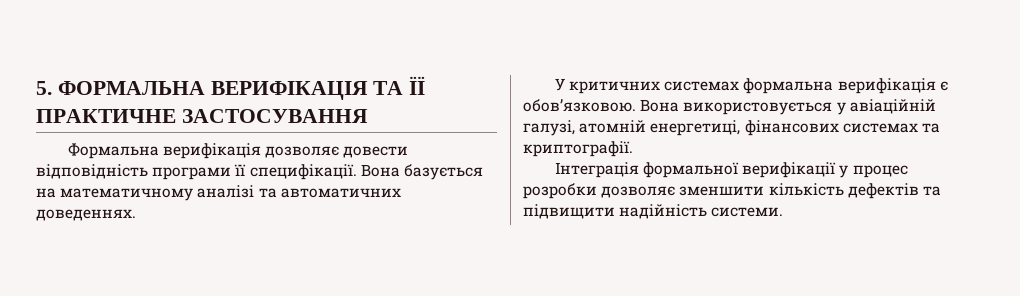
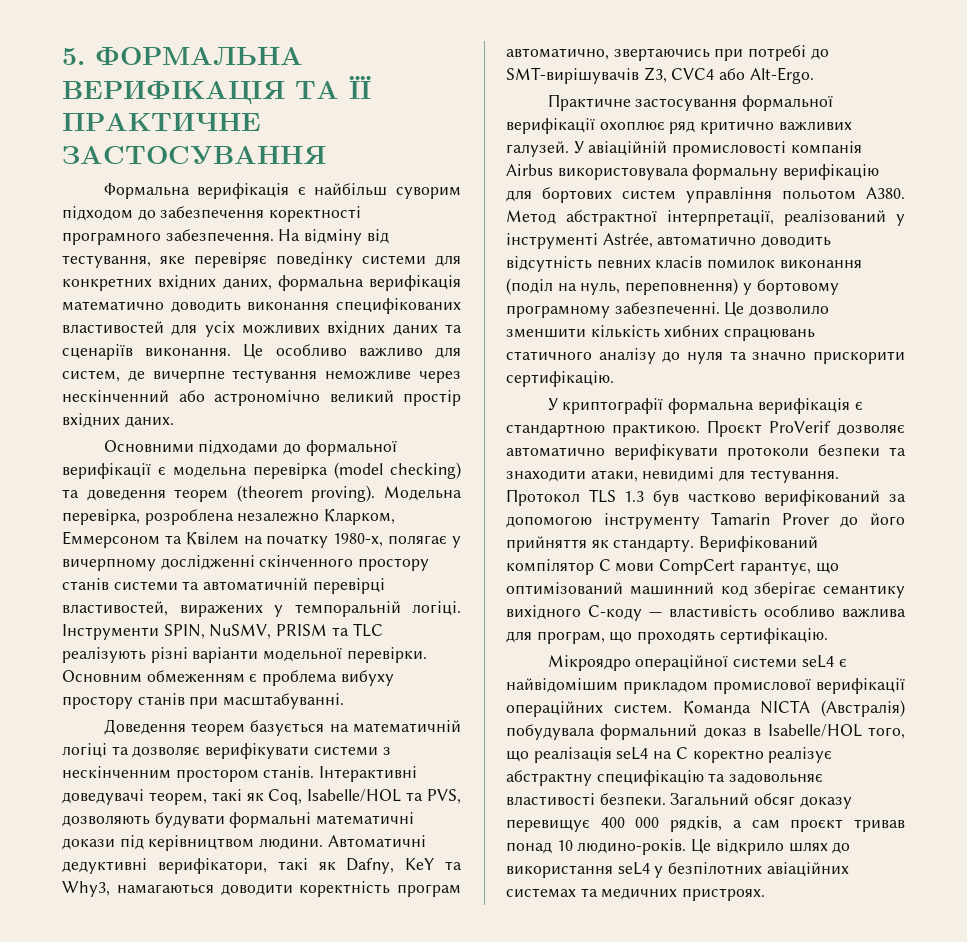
[265,146,409,158] [36,164,483,180] [36,185,401,201] [36,209,136,221] [554,78,740,94] дозволяє довести відповідність програми її специфікації. Вона базується на математичному аналізі та автоматичних доведеннях. // У критичних системах -> [297,183,461,199] [62,206,362,222] [62,229,389,245] [62,252,461,268] [62,275,461,291] [62,298,462,314] [62,321,462,337] [62,344,461,360] [62,370,461,383] [62,390,461,406] [62,413,174,428] [103,440,397,456] [62,462,461,479] [62,485,462,502] [62,509,396,525] [62,531,461,548] [62,555,430,571] [62,578,385,594] [62,601,461,617] [62,623,383,640] [62,647,427,663] [62,670,394,686] [62,693,345,709] [103,719,462,736] [62,743,391,759] [62,766,418,782] [62,789,461,805] [62,812,415,828] [62,835,426,851] [62,858,462,874] [62,881,461,897] [506,45,829,61] [506,67,814,84] [547,94,834,111] [506,118,852,134] [506,141,862,157] [506,164,880,180] [506,187,905,203] [506,210,905,226] [506,232,832,249] [506,256,862,272] [506,278,839,295] [506,302,830,318] [506,325,816,341] [506,348,905,364] [506,371,614,387] [547,398,664,414] є найбільш суворим підходом до забезпечення коректності програмного забезпечення. На відміну від тестування, яке перевіряє поведінку системи для конкретних вхідних даних, формальна верифікація математично доводить виконання специфікованих властивостей для усіх можливих вхідних даних та сценаріїв виконання. Це особливо важливо для систем, де вичерпне тестування неможливе через нескінченний або астрономічно великий простір вхідних даних. // Основними підходами до формальної верифікації є модельна перевірка (model checking) та доведення теорем (theorem proving). Модельна перевірка, розроблена незалежно Кларком, Еммерсоном та Квілем на початку 1980-х, полягає у вичерпному дослідженні скінченного простору станів системи та автоматичній перевірці властивостей, виражених у темпоральній логіці. Інструменти SPIN, NuSMV, PRISM та TLC реалізують різні варіанти модельної перевірки. Основним обмеженням є проблема вибуху простору станів при масштабуванні. // Доведення теорем базується на математичній логіці та дозволяє верифікувати системи з нескінченним простором станів. Інтерактивні доведувачі теорем, такі як Coq, Isabelle/HOL та PVS, дозволяють будувати формальні математичні докази під керівництвом людини. Автоматичні дедуктивні верифікатори, такі як Dafny, KeY та Why3, намагаються доводити коректність програм автоматично, звертаючись при потребі до SMT-вирішувачів Z3, CVC4 або Alt-Ergo. // Практичне застосування формальної верифікації охоплює ряд критично важливих галузей. У авіаційній промисловості компанія Airbus використовувала формальну верифікацію для бортових систем управління польотом A380. Метод абстрактної інтерпретації, реалізований у інструменті Astrée, автоматично доводить відсутність певних класів помилок виконання (поділ на нуль, переповнення) у бортовому програмному забезпеченні. Це дозволило зменшити кількість хибних спрацювань статичного аналізу до нуля та значно прискорити сертифікацію. // У криптографії
[523,99,936,115] [523,120,940,136] [523,141,633,157] [554,162,908,178] [523,183,941,199] [523,204,784,219] обов’язковою. Вона використовується у авіаційній галузі, атомній енергетиці, фінансових системах та криптографії. // Інтеграція формальної верифікації у процес розробки дозволяє зменшити кількість дефектів та підвищити надійність системи. -> [506,420,905,437] [506,444,906,460] [506,467,839,483] [506,489,906,506] [506,512,905,529] [506,536,819,552] [506,559,839,575] [506,582,905,598] [506,605,906,621] [506,628,828,644] [547,655,847,671] [506,678,905,694] [506,700,905,717] [506,724,905,740] [506,747,833,763] [506,770,824,786] [506,793,852,809] [506,816,905,832] [506,839,851,855] [506,862,849,878] [506,888,766,901] стандартною практикою. Проєкт ProVerif дозволяє автоматично верифікувати протоколи безпеки та знаходити атаки, невидимі для тестування. Протокол TLS 1.3 був частково верифікований за допомогою інструменту Tamarin Prover до його прийняття як стандарту. Верифікований компілятор C мови CompCert гарантує, що оптимізований машинний код зберігає семантику вихідного C-коду — властивість особливо важлива для програм, що проходять сертифікацію. // Мікроядро операційної системи seL4 є найвідомішим прикладом промислової верифікації операційних систем. Команда NICTA (Австралія) побудувала формальний доказ в Isabelle/HOL того, що реалізація seL4 на C коректно реалізує абстрактну специфікацію та задовольняє властивості безпеки. Загальний обсяг доказу перевищує 400 000 рядків, а сам проєкт тривав понад 10 людино-років. Це відкрило шлях до використання seL4 у безпілотних авіаційних системах та медичних пристроях.

